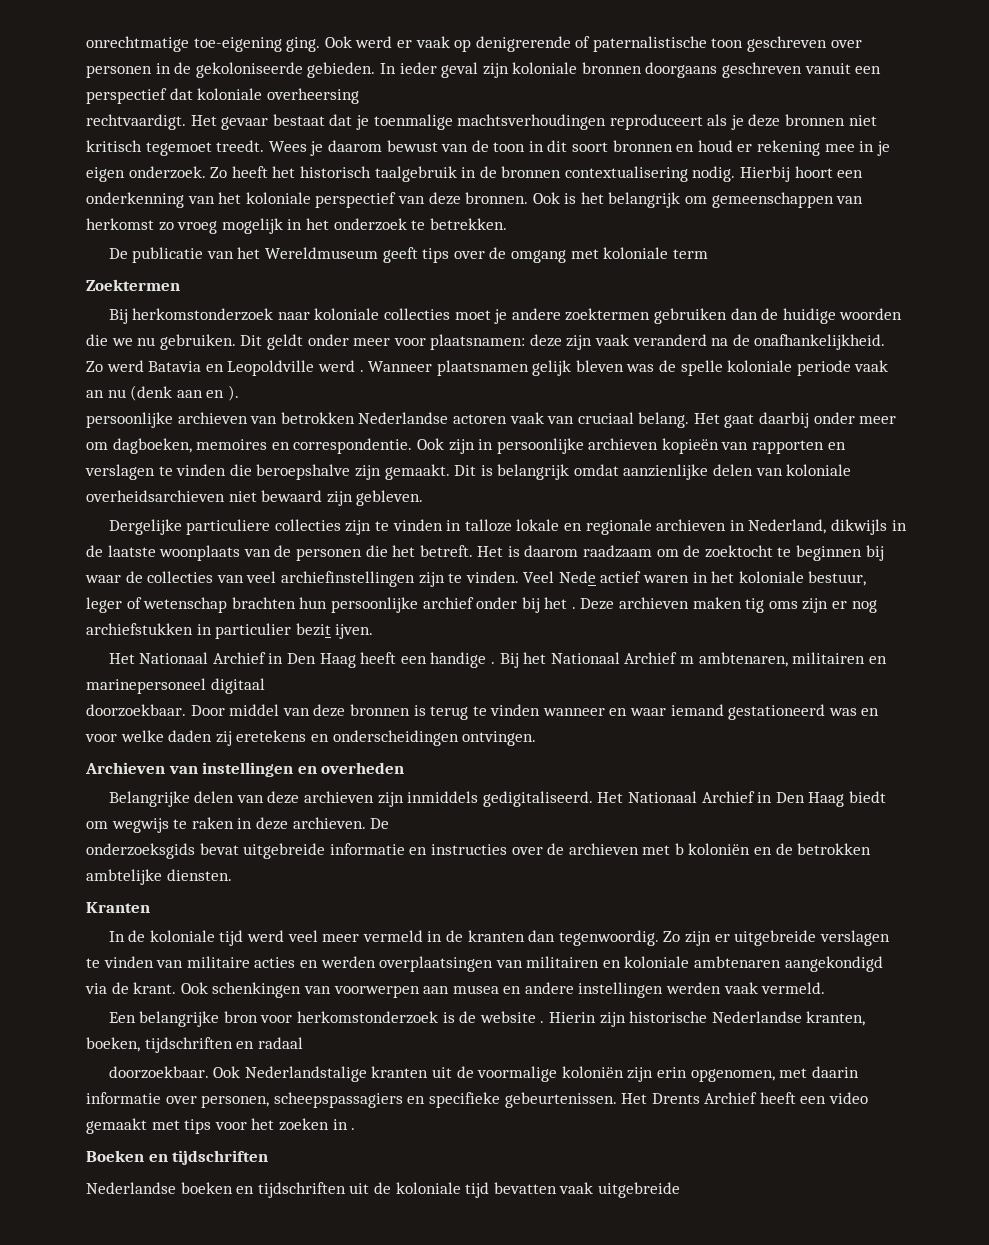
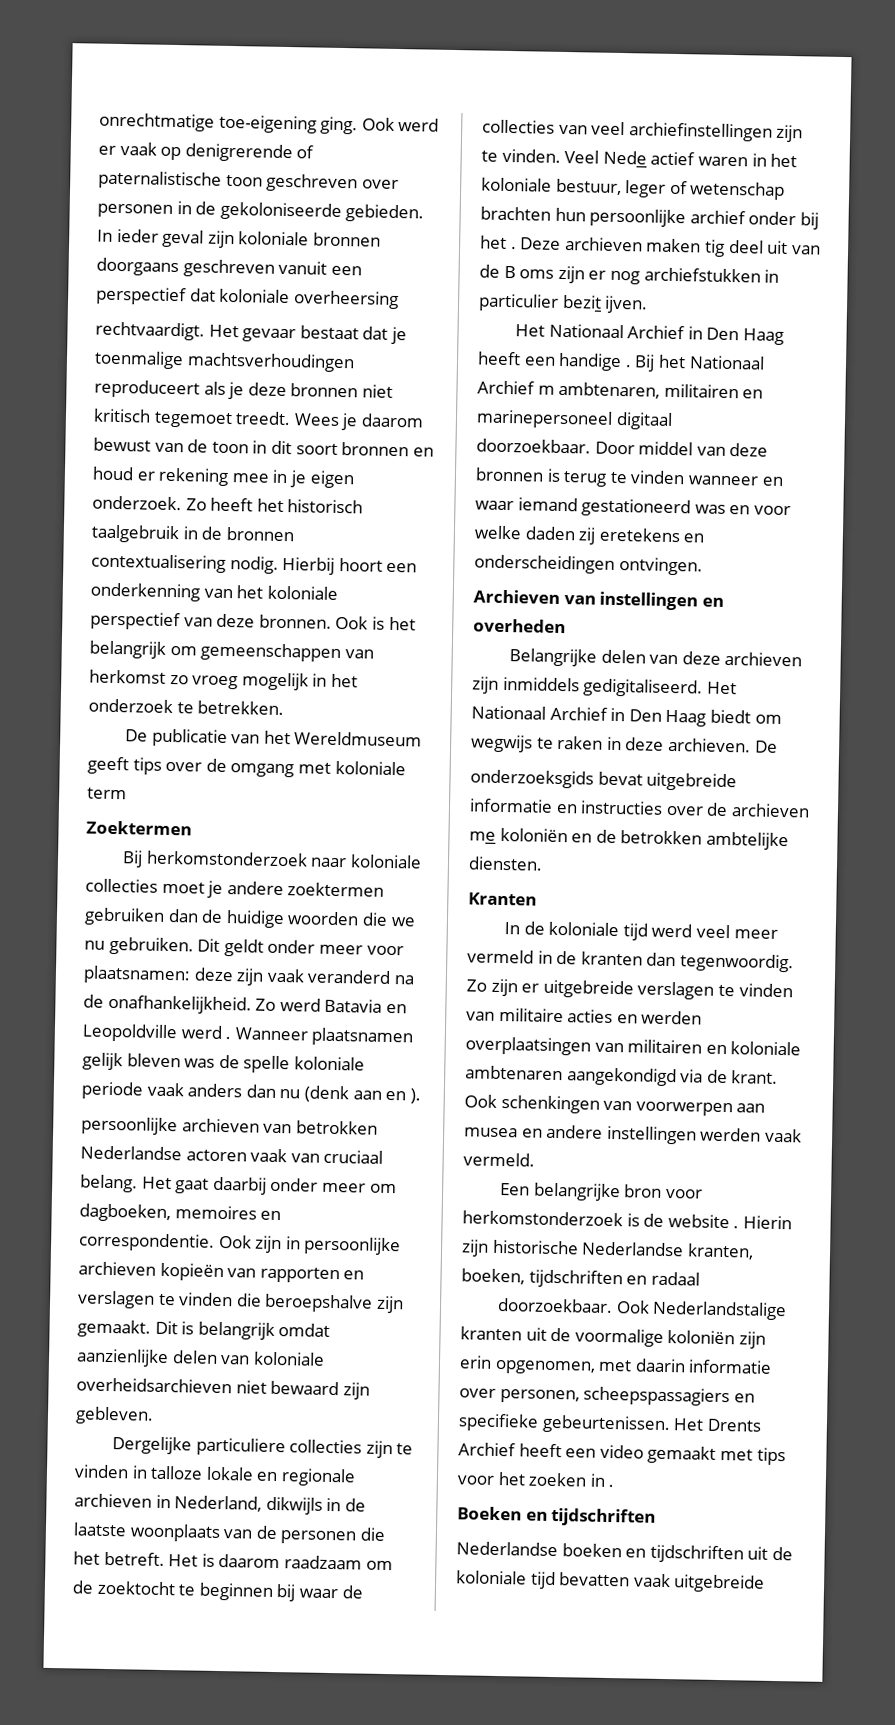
[86,390,104,398] an -> [187,1083,276,1098] anders dan
(765, 605) none -> [728,239,821,255] [479,264,516,279] deel uit van de B
[642,843,684,855] met b -> [469,831,496,841] me

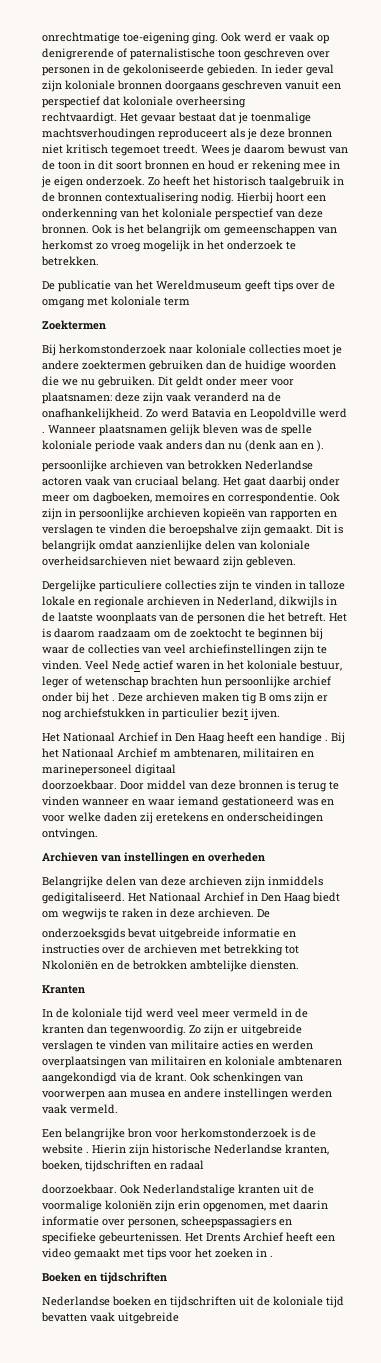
[728,239,821,255] [479,264,500,278] deel uit van de -> (257, 698) none
[469,827,568,843] me koloniën -> [200,944,299,956] [42,960,98,970] met betrekking tot Nkoloniën

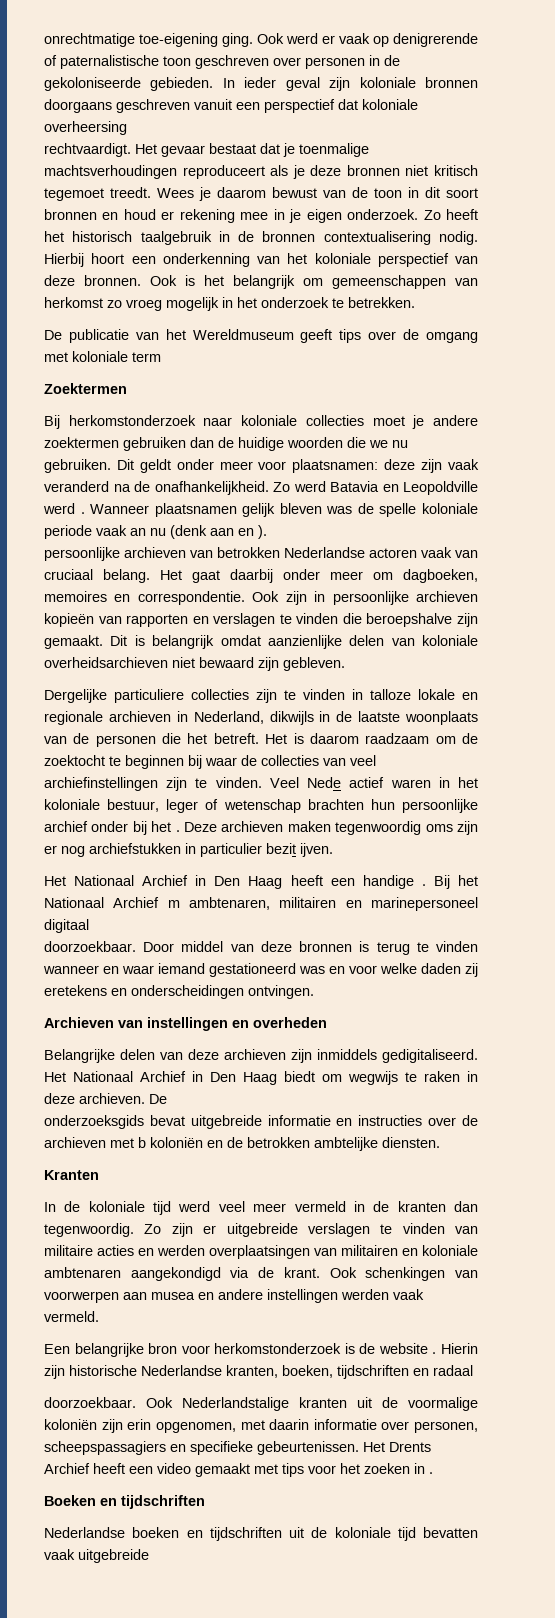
[166,440,225,450] anders dan -> [130,528,146,536] an
[242,692,266,704] tig B -> [335,821,422,835] tegenwoordig
[223,944,299,956] [42,960,98,970] betrekking tot Nkoloniën -> [138,1137,203,1148] b koloniën

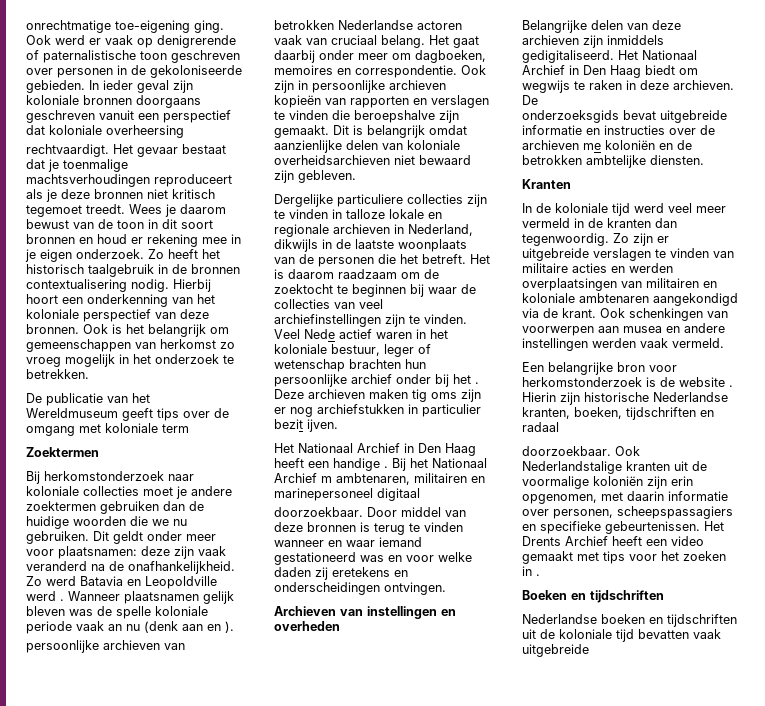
[335,821,422,835] tegenwoordig -> [412,389,427,402] tig
[110,1137,146,1148] met b -> [583,143,601,150] me

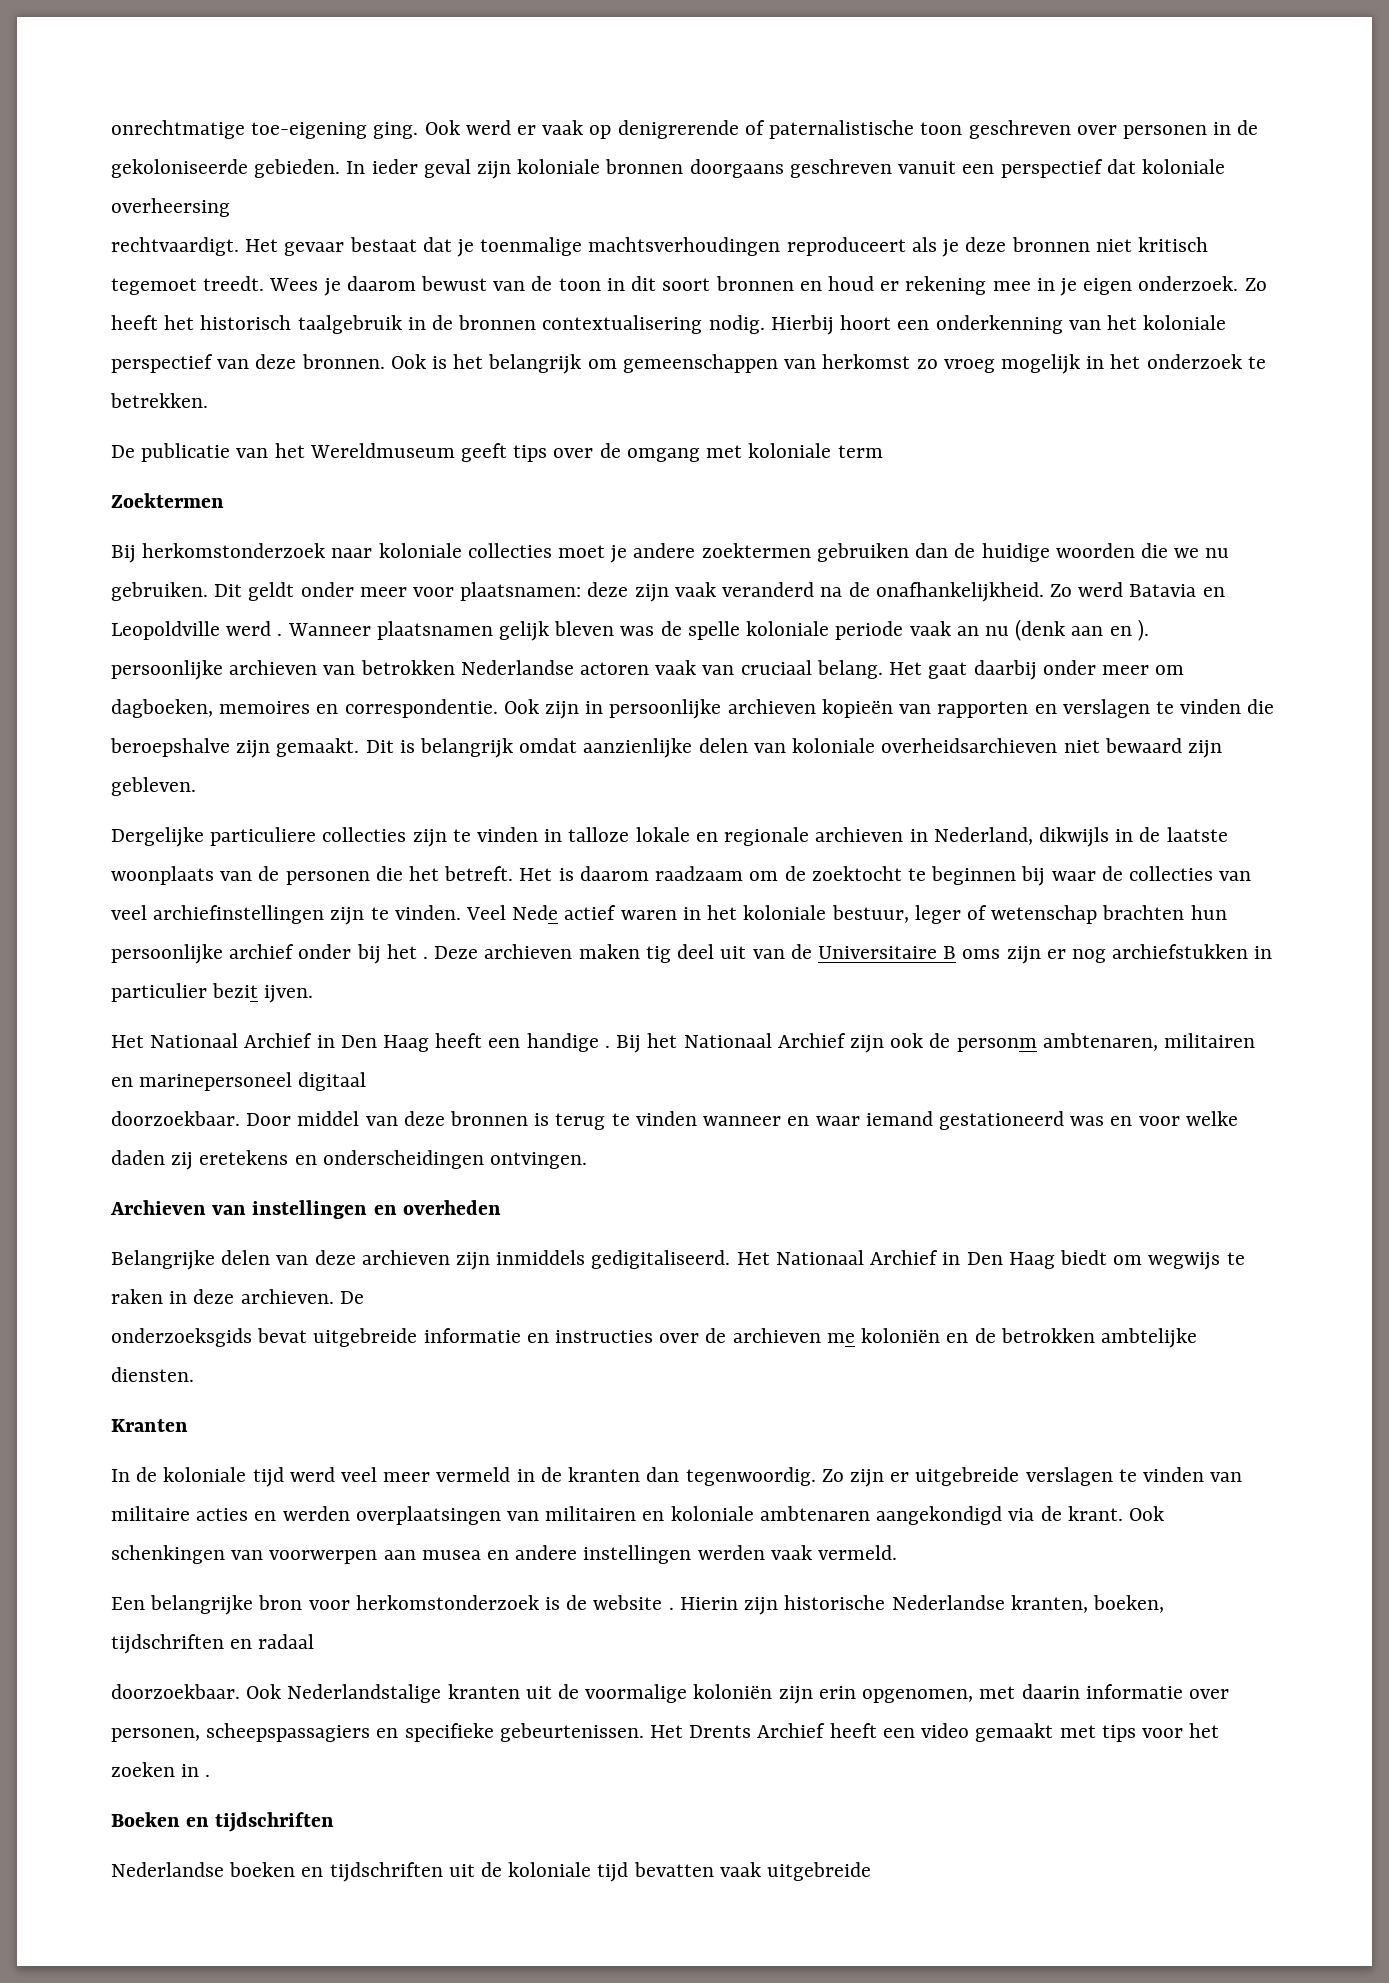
(427, 395) none -> [677,944,957,959] deel uit van de Universitaire B
[321,476,332,483] m -> [849,1033,1037,1053] zijn ook de personm

